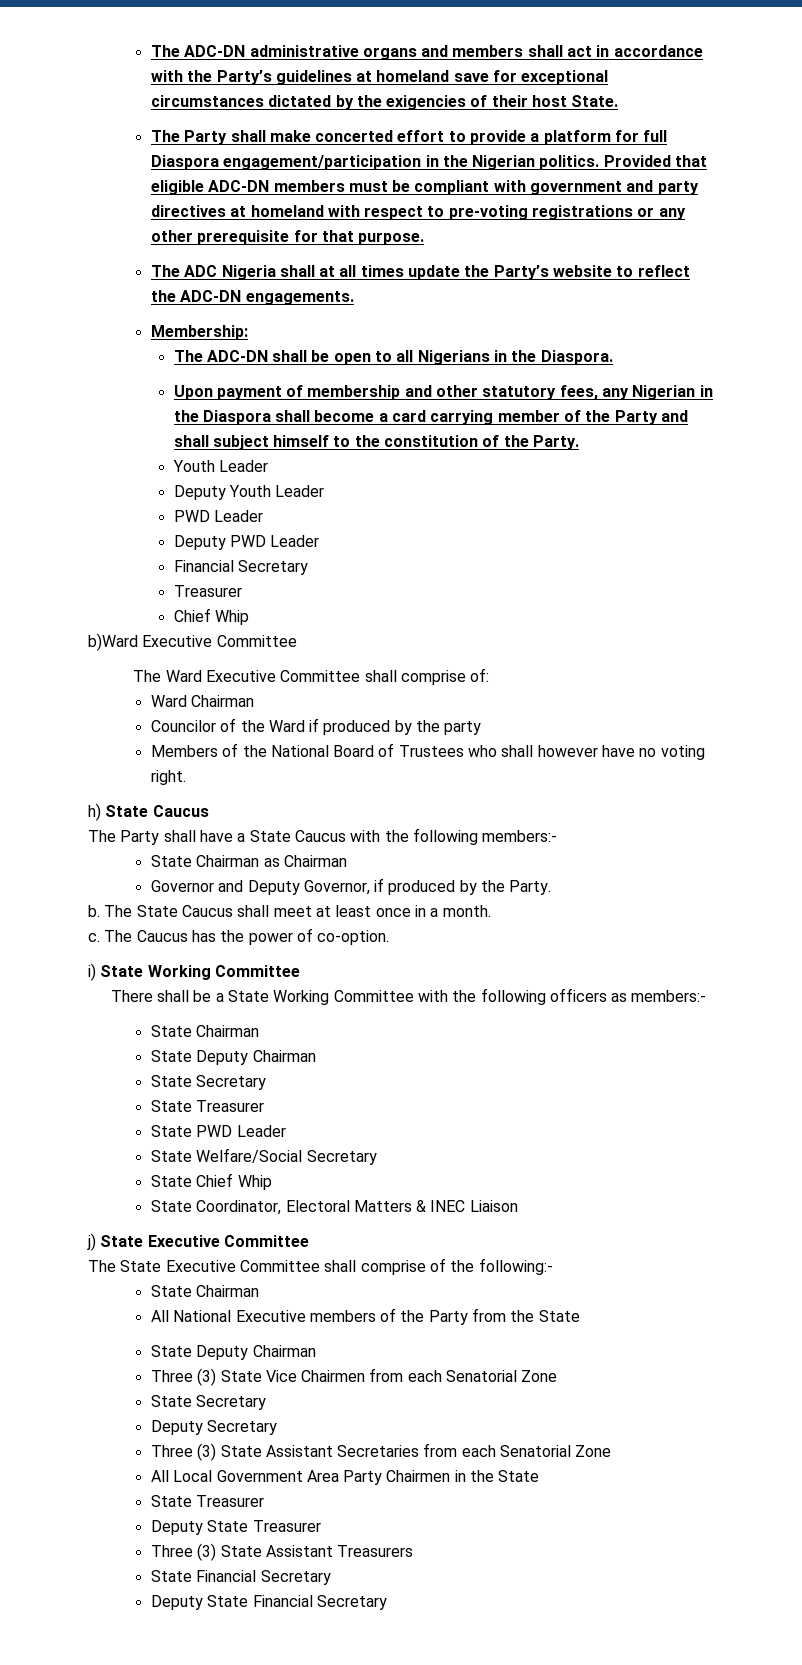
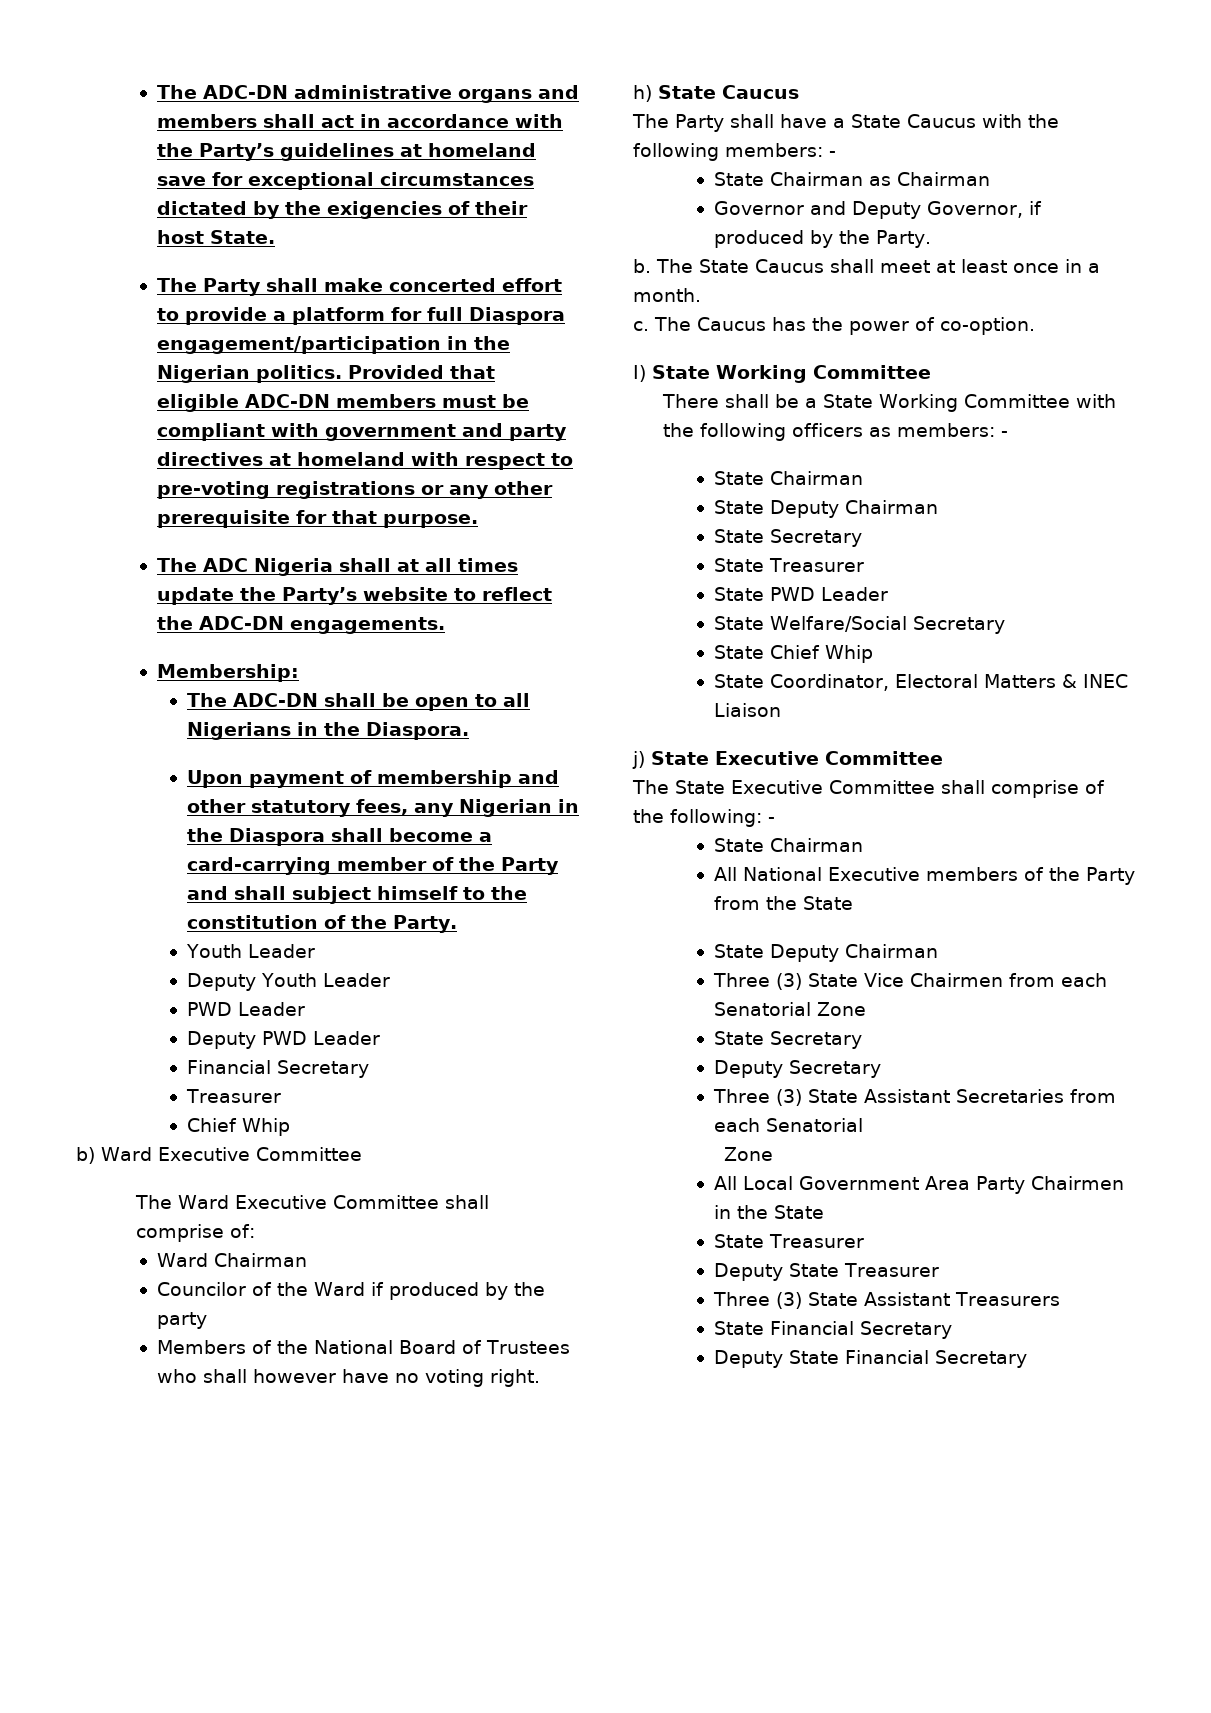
[392,410,494,425] card carrying -> [187,857,332,875] card-carrying
[88,633,138,651] b)Ward -> [76,1147,152,1164] b) Ward
[482,830,558,842] members:- -> [725,143,836,157] members: -
[88,963,96,981] i) -> [633,365,646,382] I)
[631,990,707,1002] members:- -> [897,423,1009,437] members: -
[478,1258,553,1275] following:- -> [670,809,775,827] following: -
(572, 1451) none -> (864, 1125) //

